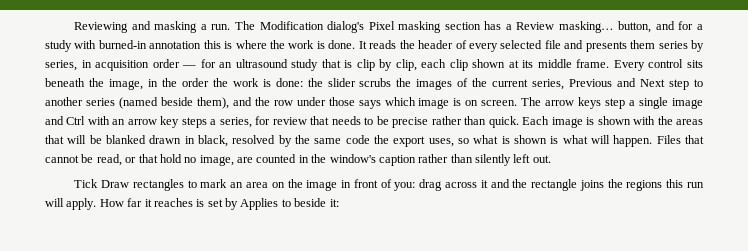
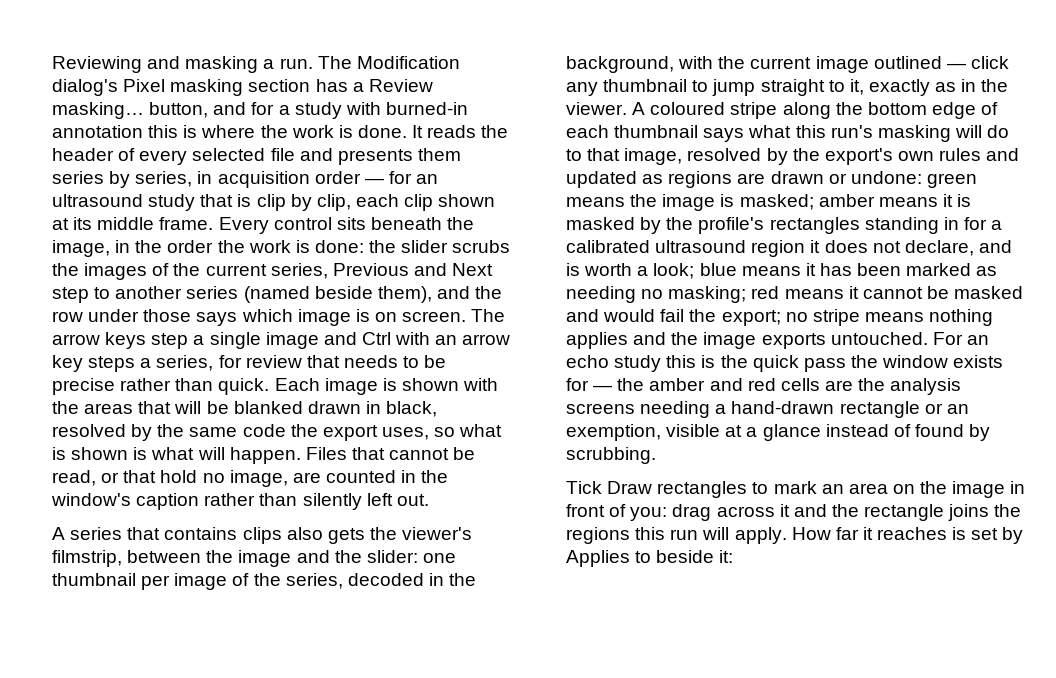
(551, 159) none -> [52,527,473,544] [52,550,456,567] [52,573,477,590] [566,56,1009,73] [566,79,1009,96] [566,102,999,119] [566,125,1010,142] [566,148,1020,165] [566,171,977,188] [566,194,972,211] [566,217,1003,234] [566,240,1012,257] [566,263,998,279] [566,286,1024,303] [566,309,994,326] [566,332,989,349] [566,355,1004,372] [566,378,962,395] [566,401,969,418] [566,424,991,441] [566,447,656,464] // A series that contains clips also gets the viewer's filmstrip, between the image and the slider: one thumbnail per image of the series, decoded in the background, with the current image outlined — click any thumbnail to jump straight to it, exactly as in the viewer. A coloured stripe along the bottom edge of each thumbnail says what this run's masking will do to that image, resolved by the export's own rules and updated as regions are drawn or undone: green means the image is masked; amber means it is masked by the profile's rectangles standing in for a calibrated ultrasound region it does not declare, and is worth a look; blue means it has been marked as needing no masking; red means it cannot be masked and would fail the export; no stripe means nothing applies and the image exports untouched. For an echo study this is the quick pass the window exists for — the amber and red cells are the analysis screens needing a hand-drawn rectangle or an exemption, visible at a glance instead of found by scrubbing.

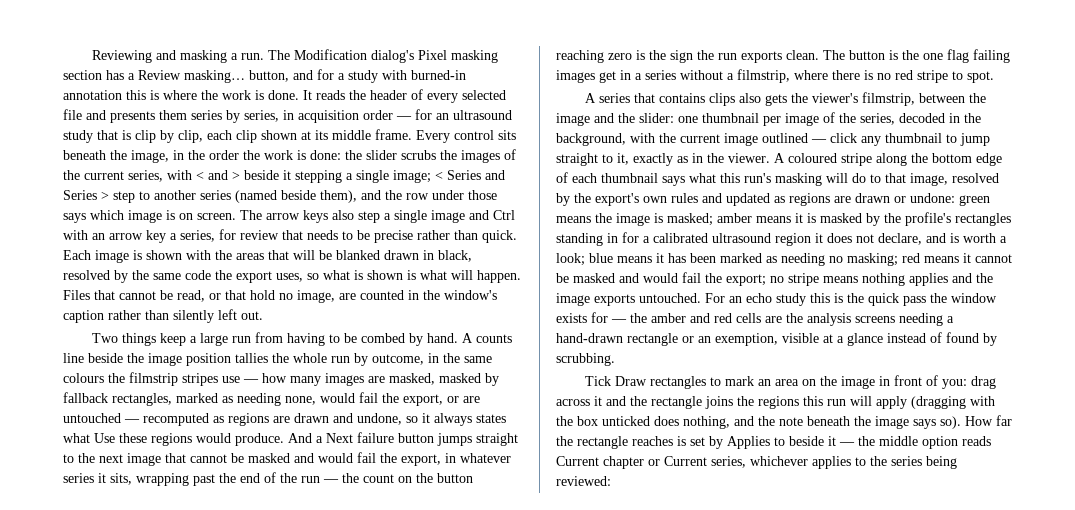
[332,263,494,276] Previous and Next -> [167,170,505,183] [63,190,109,200] with < and > beside it stepping a single image; < Series and Series >
(147, 340) none -> [332,210,354,220] also
[88,356,136,372] steps -> (166, 236) none
(429, 500) none -> [91,332,512,346] [63,353,492,366] [63,372,499,386] [63,392,480,406] [63,413,506,426] [63,432,518,446] [63,452,511,466] [63,472,473,486] [556,49,1010,63] [556,69,994,83] // Two things keep a large run from having to be combed by hand. A counts line beside the image position tallies the whole run by outcome, in the same colours the filmstrip stripes use — how many images are masked, masked by fallback rectangles, marked as needing none, would fail the export, or are untouched — recomputed as regions are drawn and undone, so it always states what Use these regions would produce. And a Next failure button jumps straight to the next image that cannot be masked and would fail the export, in whatever series it sits, wrapping past the end of the run — the count on the button reaching zero is the sign the run exports clean. The button is the one flag failing images get in a series without a filmstrip, where there is no red stripe to spot.
[734,527,873,544] apply. How far it -> [876,396,995,409] [556,415,1012,429] [556,436,628,449] apply (dragging with the box unticked does nothing, and the note beneath the image says so). How far the rectangle
[719,550,734,563] it: -> [828,436,991,449] [556,456,957,469] [556,476,611,486] it — the middle option reads Current chapter or Current series, whichever applies to the series being reviewed:

